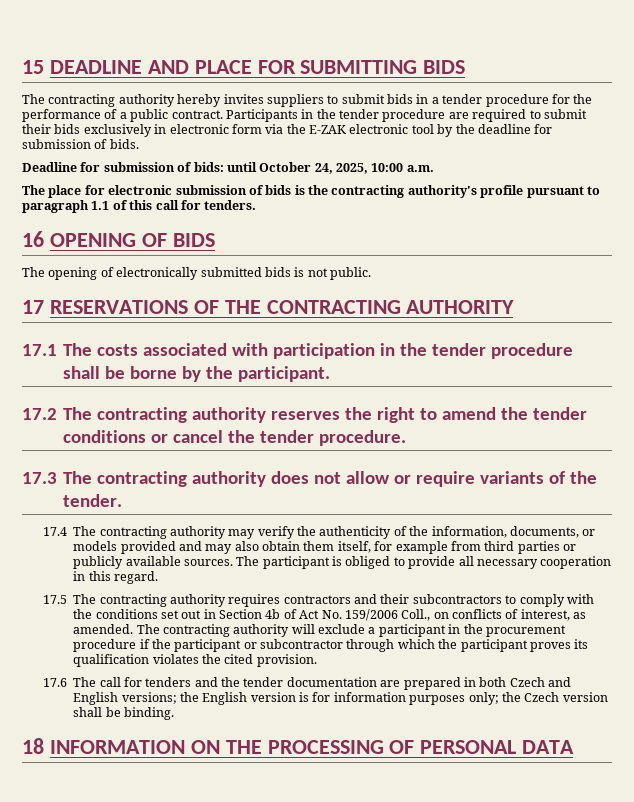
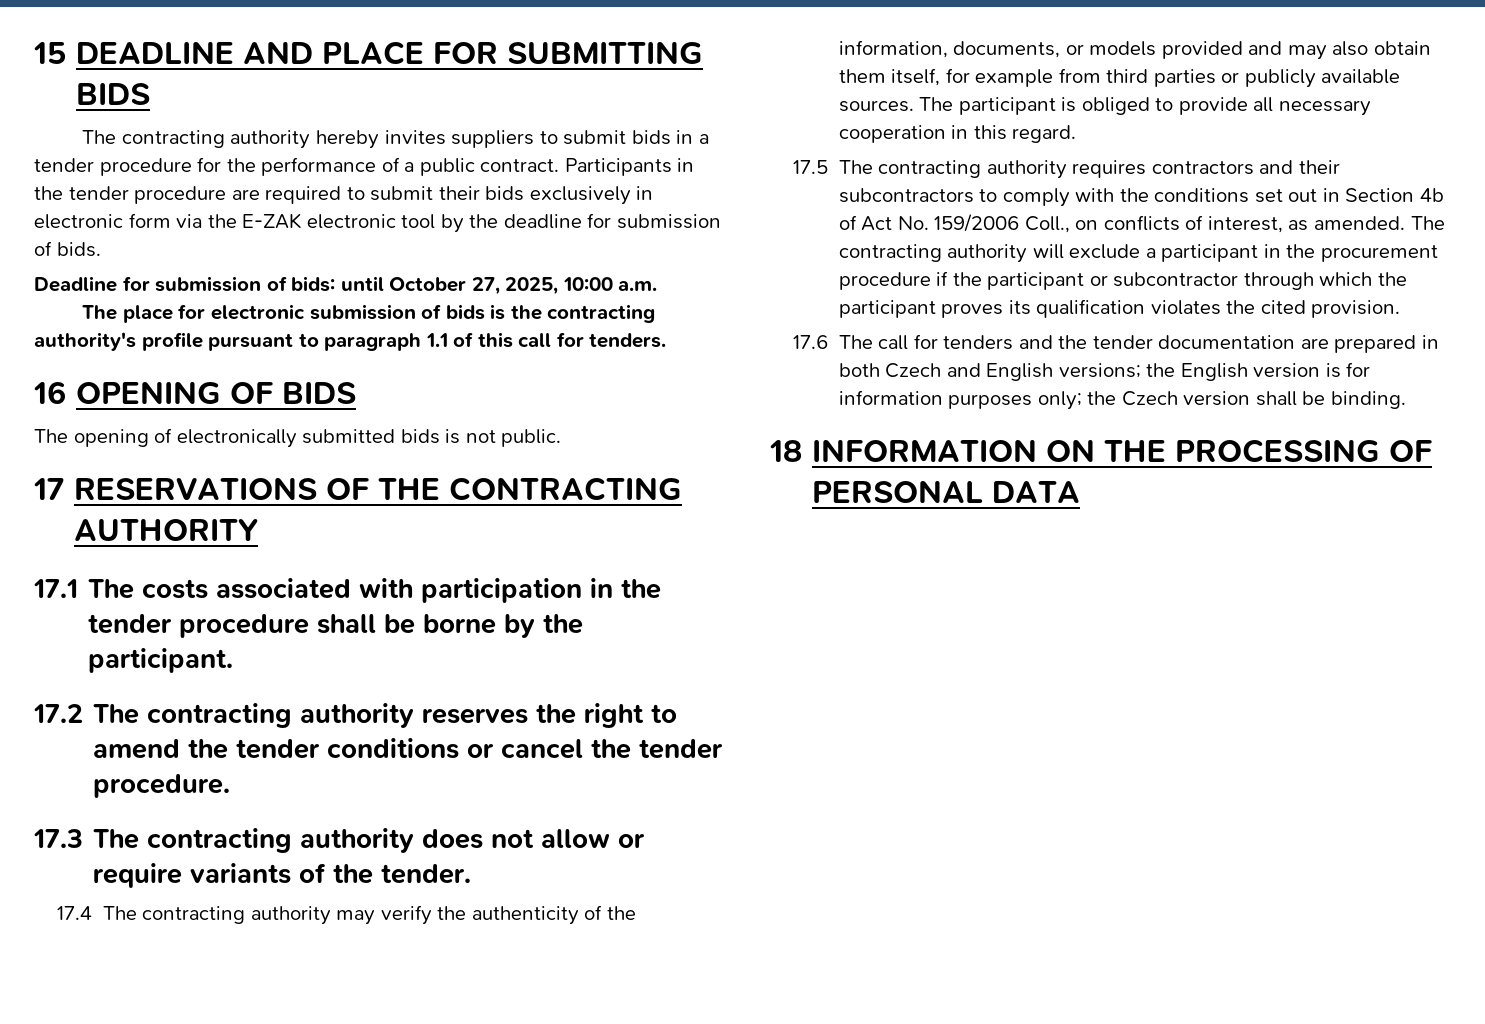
[314,163,333,174] 24, -> [471,277,500,295] 27,

